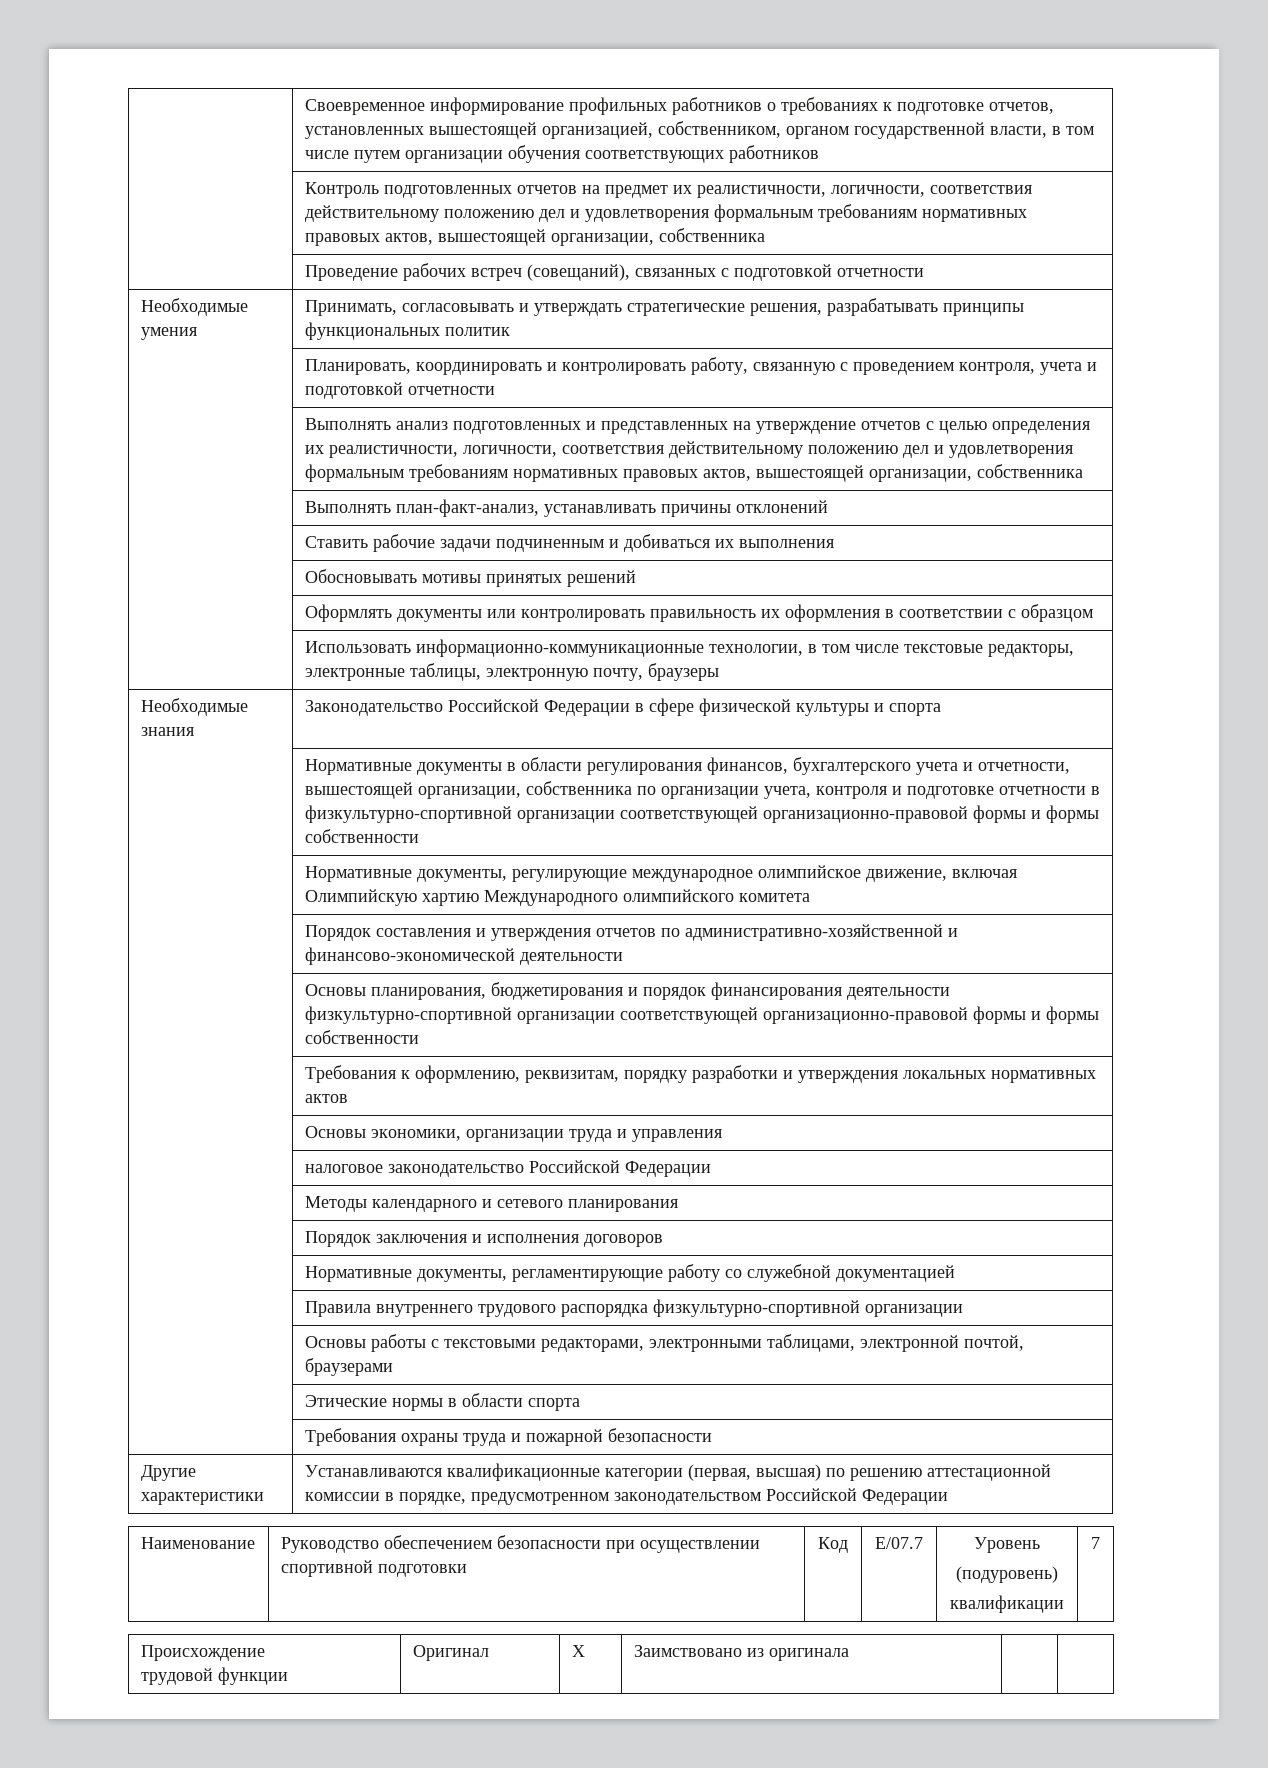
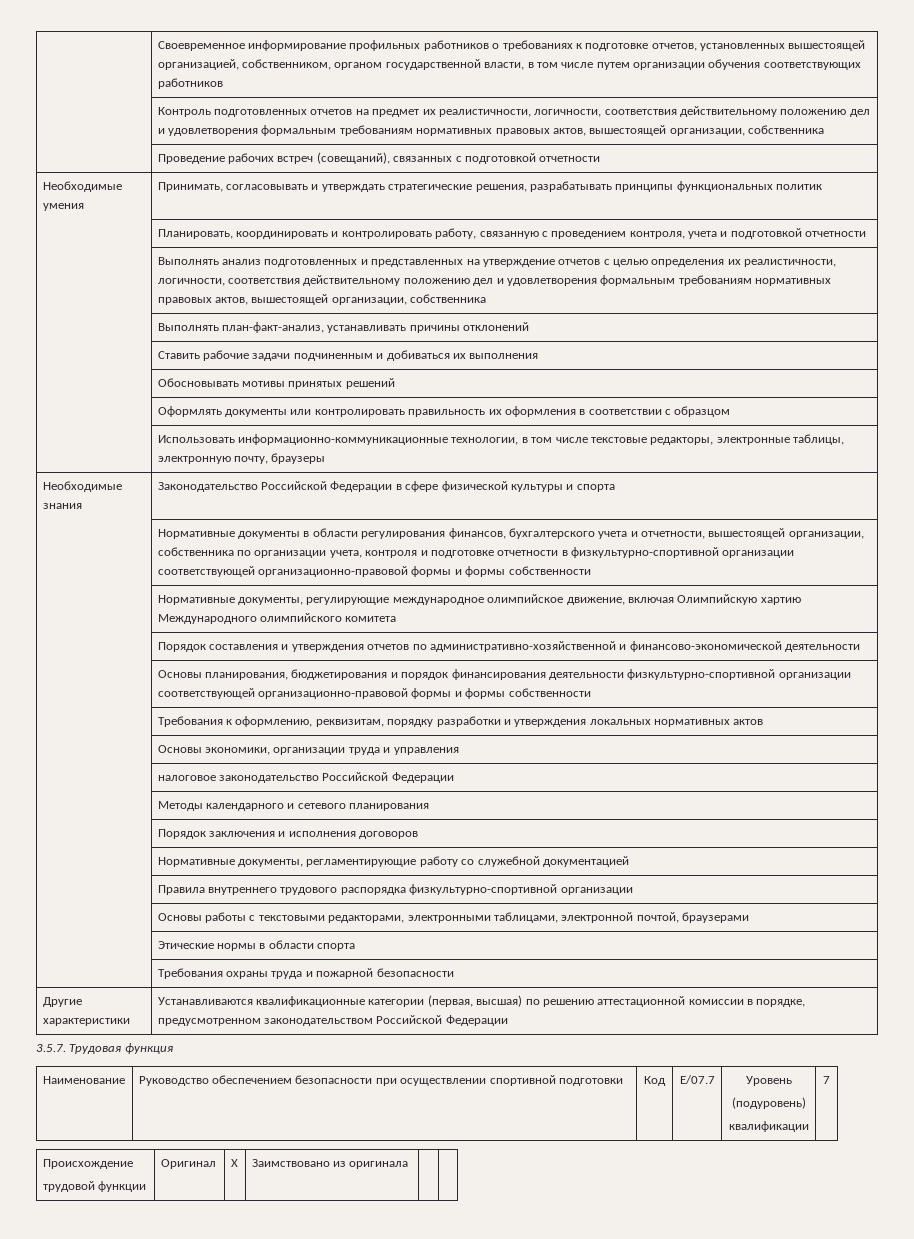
(948, 1497) none -> [36,1043,173,1054] // 3.5.7. Трудовая функция

